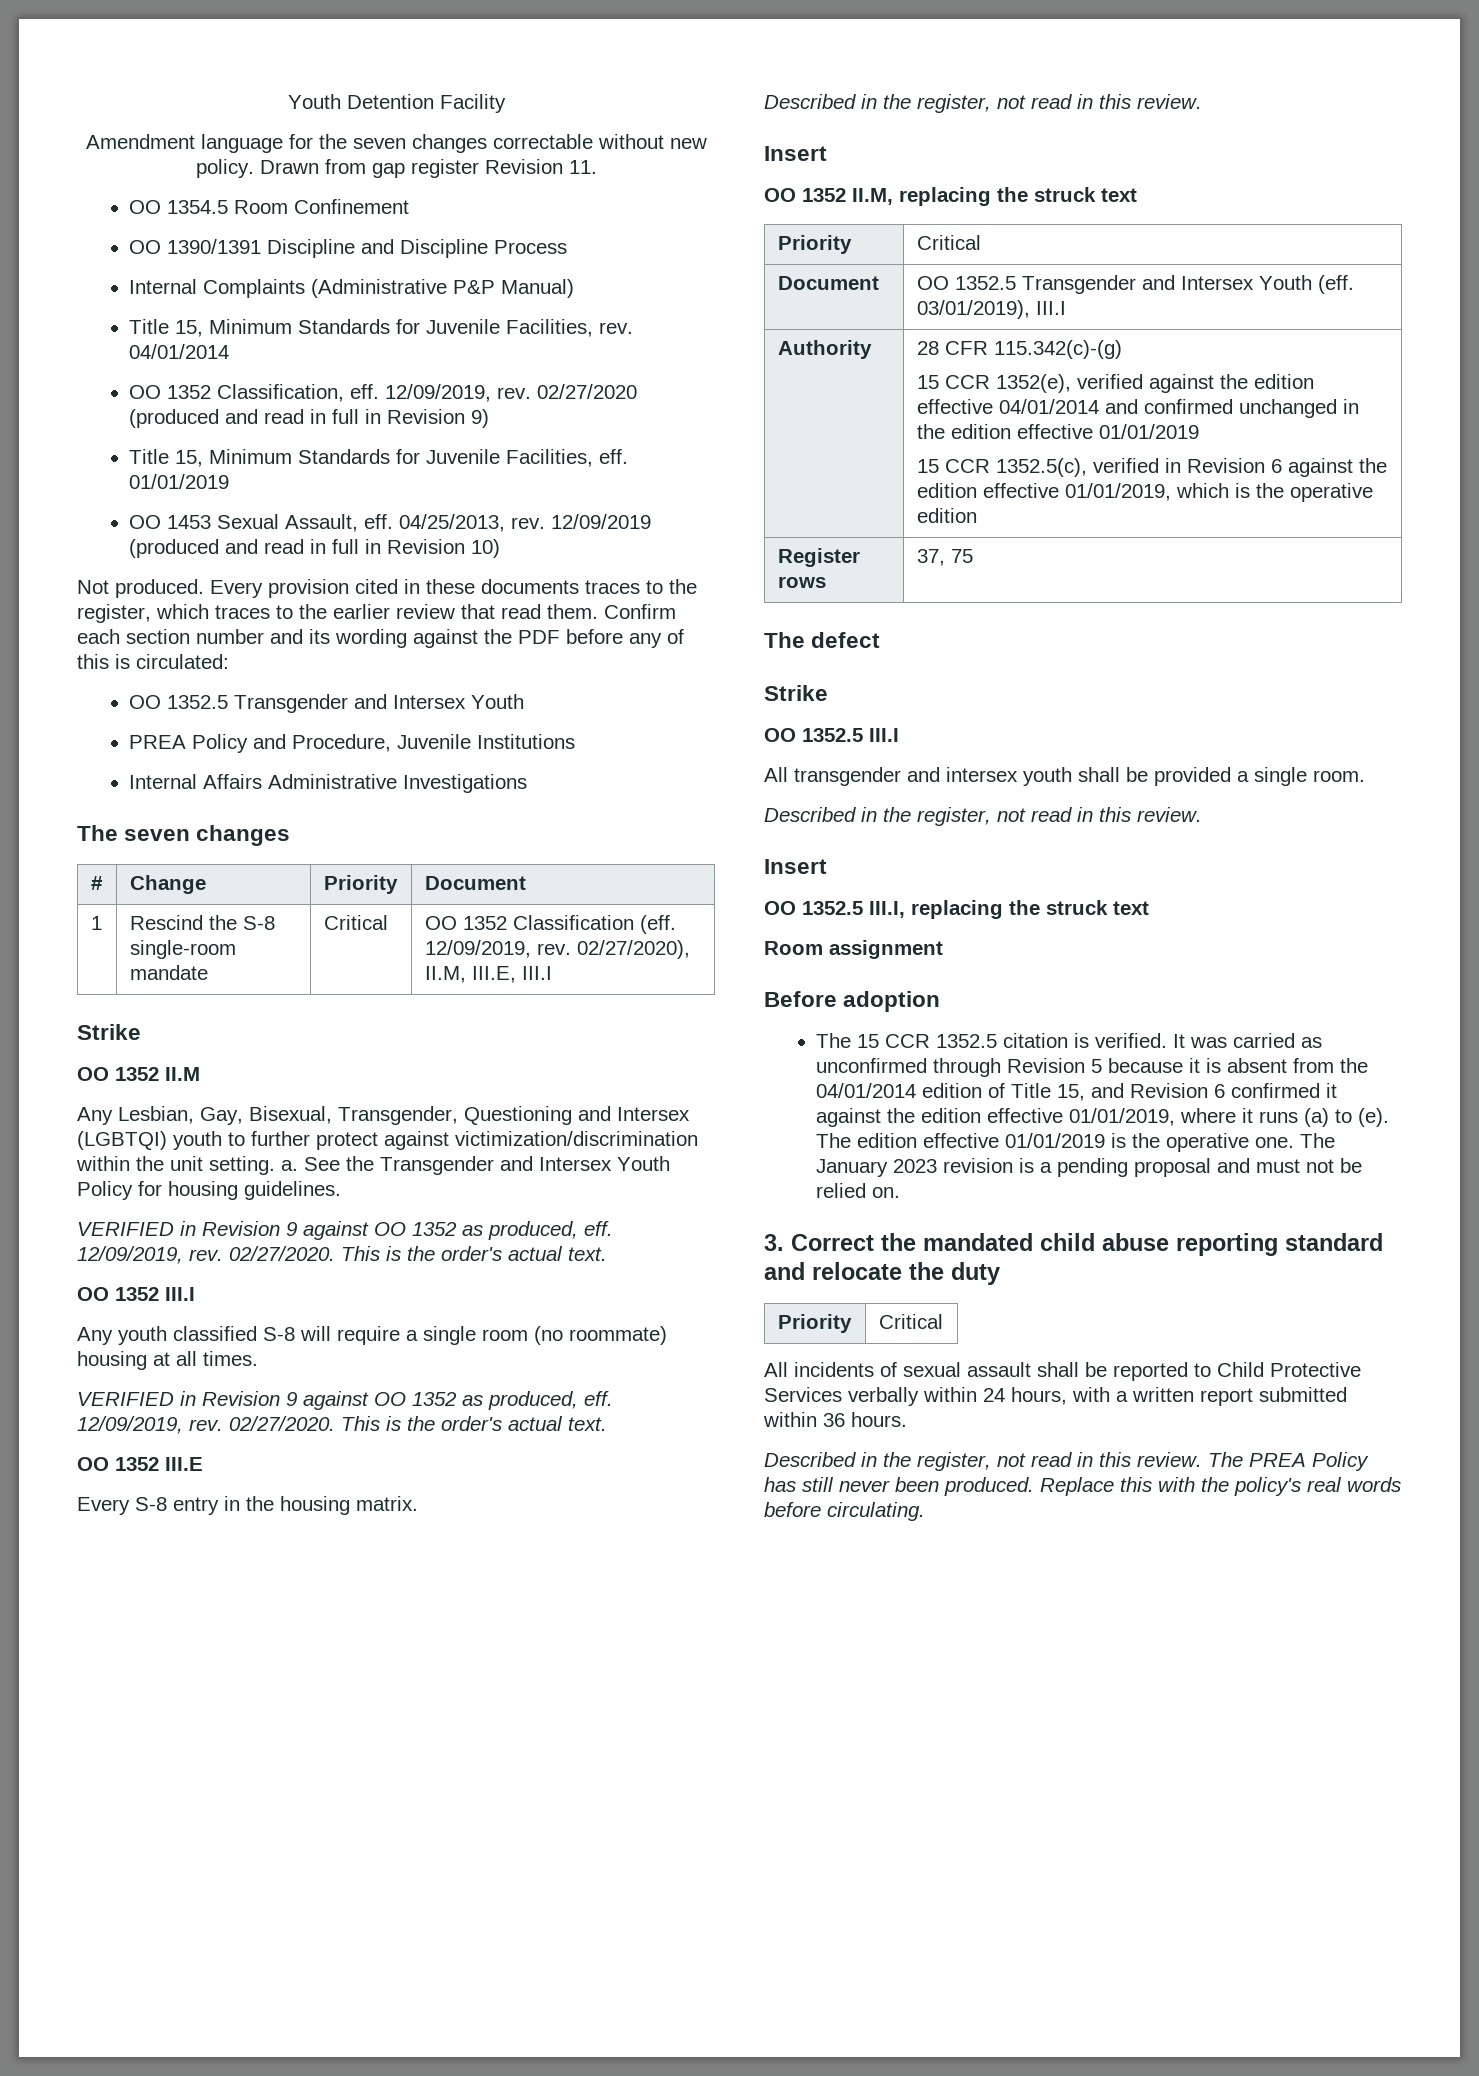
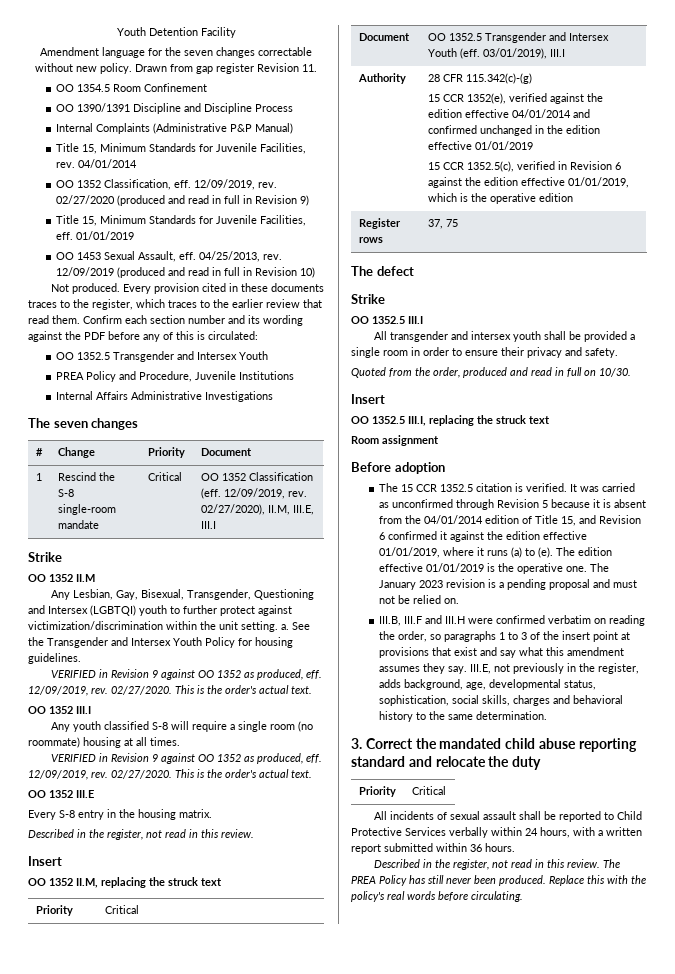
[1313,770,1365,782] [764,807,1202,826] room. // Described in the register, not read in this review. -> [383,347,618,358] [351,367,631,378] room in order to ensure their privacy and safety. // Quoted from the order, produced and read in full on 10/30.
(901, 1192) none -> [379,615,646,626] [379,631,631,642] [379,647,625,658] [379,663,640,674] [379,679,597,690] [379,695,624,706] [379,711,548,722] // III.B, III.F and III.H were confirmed verbatim on reading the order, so paragraphs 1 to 3 of the insert point at provisions that exist and say what this amendment assumes they say. III.E, not previously in the register, adds background, age, developmental status, sophistication, social skills, charges and behavioral history to the same determination.

